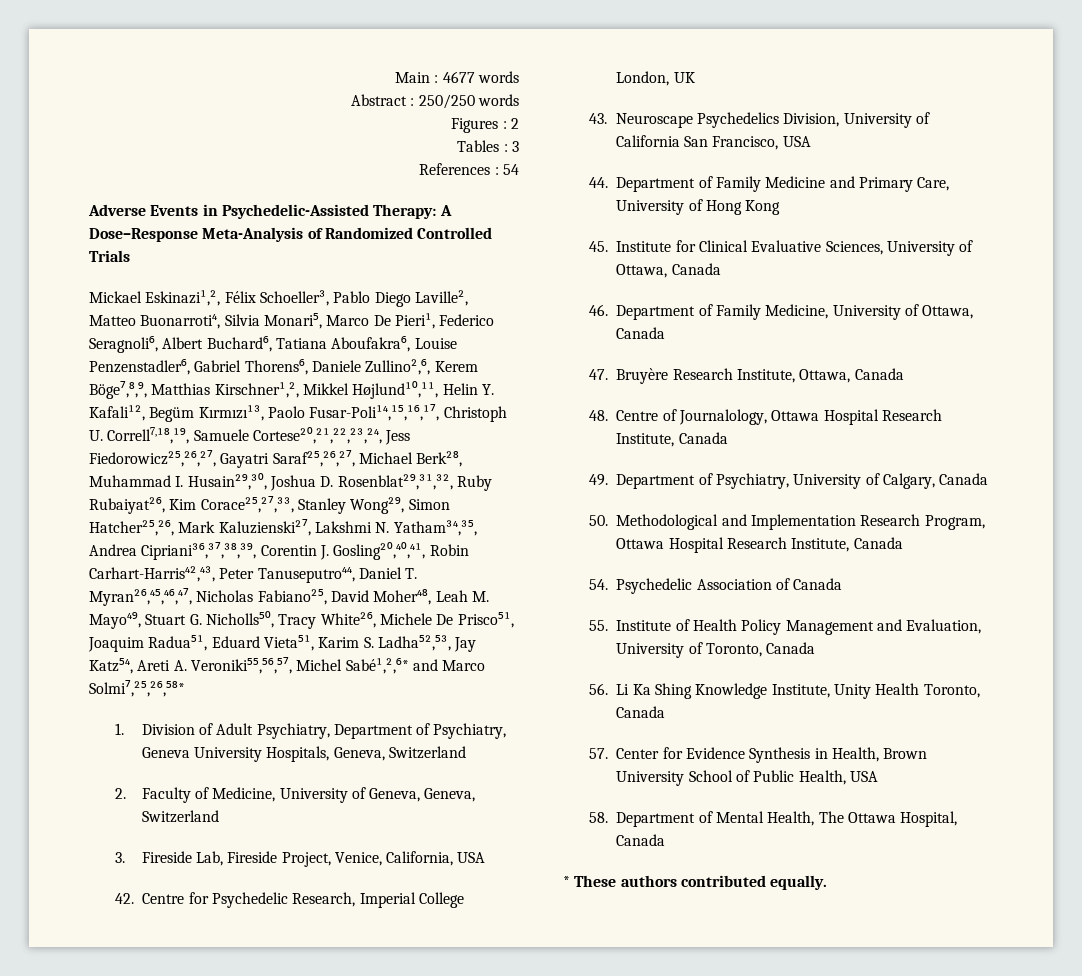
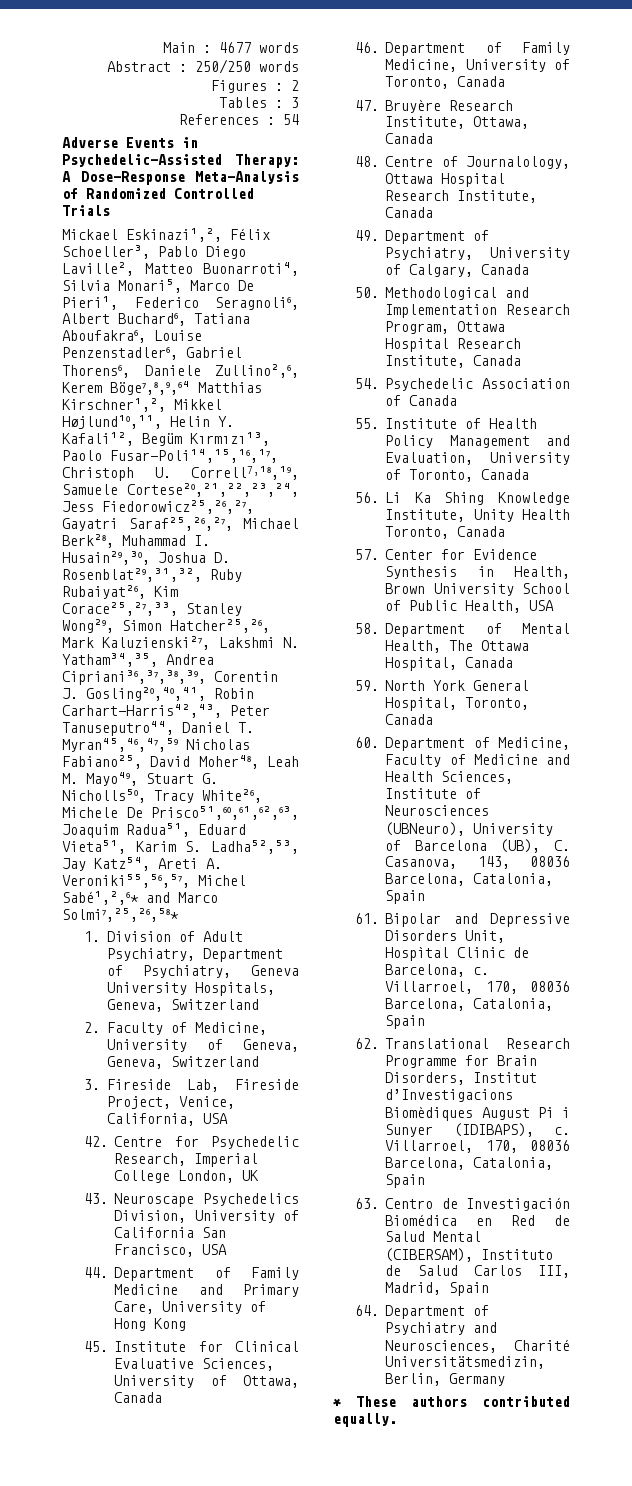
[89,381,147,399] Böge⁷,⁸,⁹, -> [110,381,190,395] Böge⁷,⁸,⁹,⁶⁴
[89,588,192,606] Myran²⁶,⁴⁵,⁴⁶,⁴⁷, -> [62,738,178,752] Myran⁴⁵,⁴⁶,⁴⁷,⁵⁹
[457,612,514,628] Prisco⁵¹, -> [151,806,299,820] Prisco⁵¹,⁶⁰,⁶¹,⁶²,⁶³,
[922,305,974,319] Ottawa, -> [385,76,450,89] Toronto,
(666, 840) none -> [355,680,530,691] [385,697,530,711] [385,714,434,725] [355,737,570,751] [385,754,570,767] [385,771,514,784] [385,788,482,799] [385,805,490,816] [385,822,554,836] [385,839,570,853] [385,856,570,869] [385,873,554,886] [385,890,426,904] [355,913,570,927] [385,930,506,943] [385,947,530,961] [385,964,490,977] [385,981,570,994] [385,998,554,1011] [385,1015,426,1029] [355,1038,570,1049] [385,1055,538,1068] [385,1072,538,1085] [385,1089,514,1102] [385,1106,570,1121] [385,1123,570,1137] [385,1140,570,1153] [385,1157,554,1170] [385,1174,426,1188] [355,1197,570,1211] [385,1214,570,1226] [385,1231,482,1242] [385,1248,554,1262] [385,1265,570,1278] [385,1282,490,1296] [355,1305,490,1319] [385,1322,498,1335] [385,1339,570,1353] [385,1356,546,1369] [385,1373,506,1386] // 59. North York General Hospital, Toronto, Canada // 60. Department of Medicine, Faculty of Medicine and Health Sciences, Institute of Neurosciences (UBNeuro), University of Barcelona (UB), C. Casanova, 143, 08036 Barcelona, Catalonia, Spain // 61. Bipolar and Depressive Disorders Unit, Hospìtal Clinic de Barcelona, c. Villarroel, 170, 08036 Barcelona, Catalonia, Spain // 62. Translational Research Programme for Brain Disorders, Institut d’Investigacions Biomèdiques August Pi i Sunyer (IDIBAPS), c. Villarroel, 170, 08036 Barcelona, Catalonia, Spain // 63. Centro de Investigación Biomédica en Red de Salud Mental (CIBERSAM), Instituto de Salud Carlos III, Madrid, Spain // 64. Department of Psychiatry and Neurosciences, Charité Universitätsmedizin, Berlin, Germany

